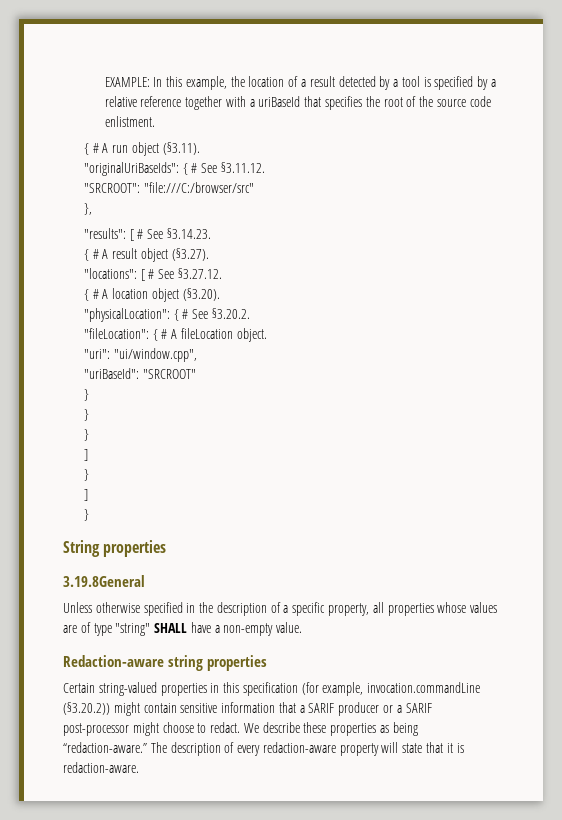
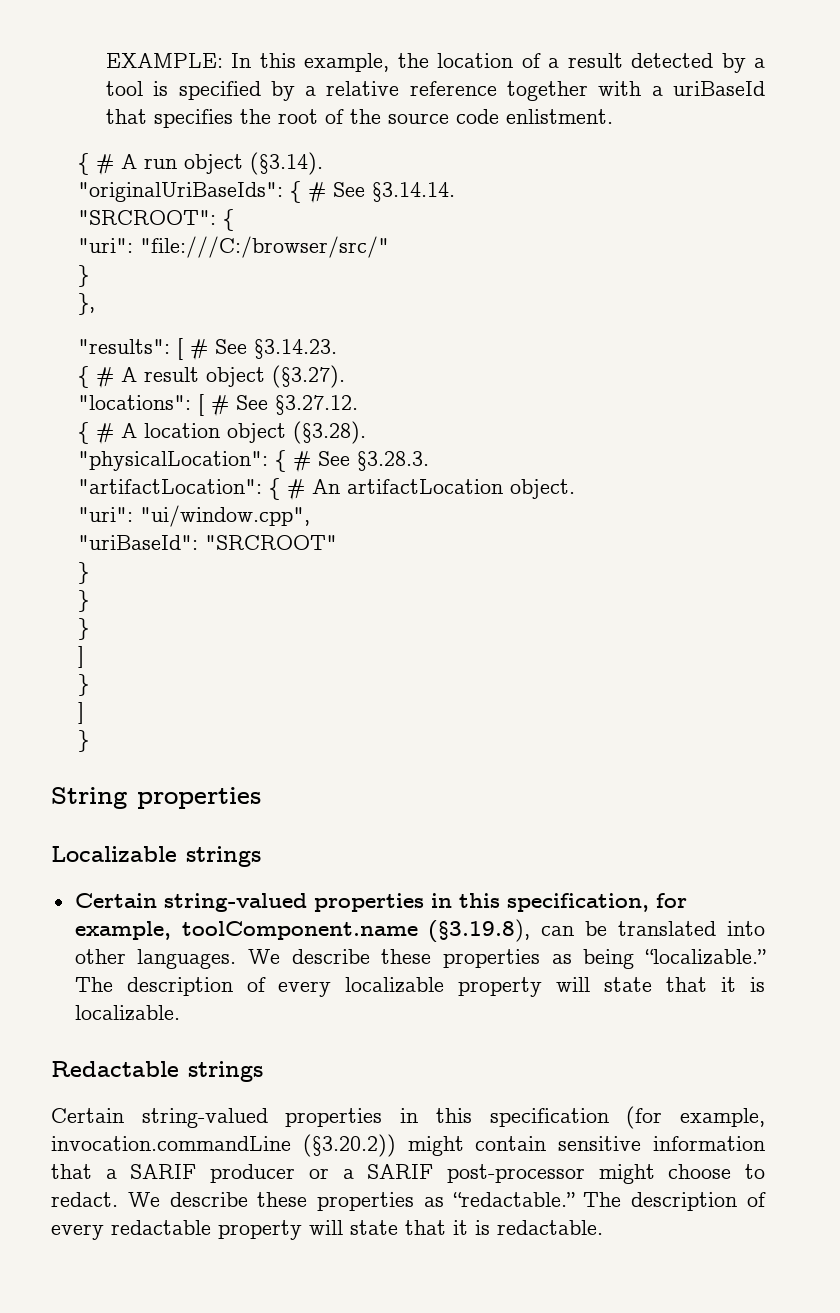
[162,142,200,155] (§3.11). -> [250,152,324,175] (§3.14).
[220,162,265,173] §3.11.12. -> [372,182,456,202] §3.14.14.
[143,182,254,193] "file:///C:/browser/src" -> [223,209,235,231] [78,236,390,258] [78,265,90,287] { // "uri": "file:///C:/browser/src/" // }
[182,288,220,301] (§3.20). -> [293,421,367,444] (§3.28).
[211,308,250,319] [83,328,233,341] §3.20.2. // "fileLocation": { # A fileLocation -> [357,451,430,471] [78,478,504,501] §3.28.3. // "artifactLocation": { # An artifactLocation
[63,575,145,587] [63,602,498,616] [63,622,303,636] [63,655,267,671] 3.19.8General // Unless otherwise specified in the description of a specific property, all properties whose values are of type "string" SHALL have a non-empty value. // Redaction-aware string properties -> [51,846,261,867] [74,893,687,912] [74,919,765,942] [74,949,766,969] [74,977,765,997] [74,1005,180,1021] [51,1061,263,1082] Localizable strings // Certain string-valued properties in this specification, for example, toolComponent.name (§3.19.8), can be translated into other languages. We describe these properties as being “localizable.” The description of every localizable property will state that it is localizable. // Redactable strings
[392,722,418,736] [63,742,464,756] [63,762,139,773] being “redaction-aware.” The description of every redaction-aware property will state that it is redaction-aware. -> [452,1192,767,1211] [51,1220,603,1240] “redactable.” The description of every redactable property will state that it is redactable.

